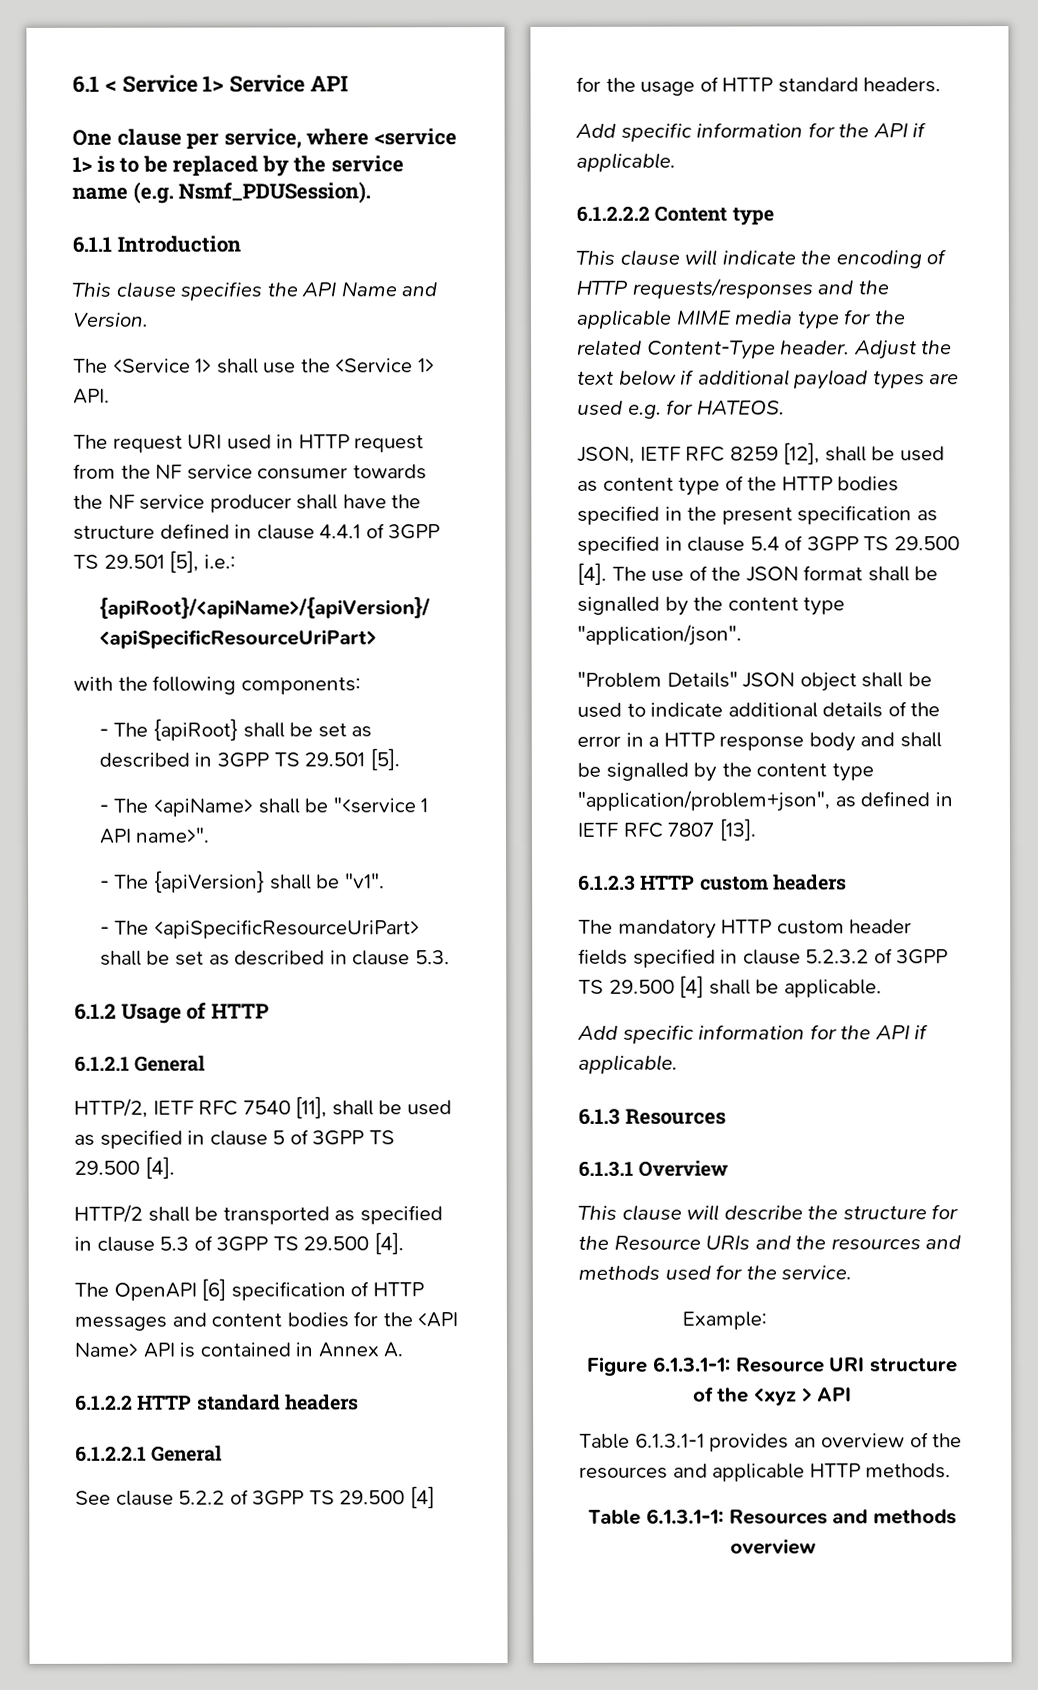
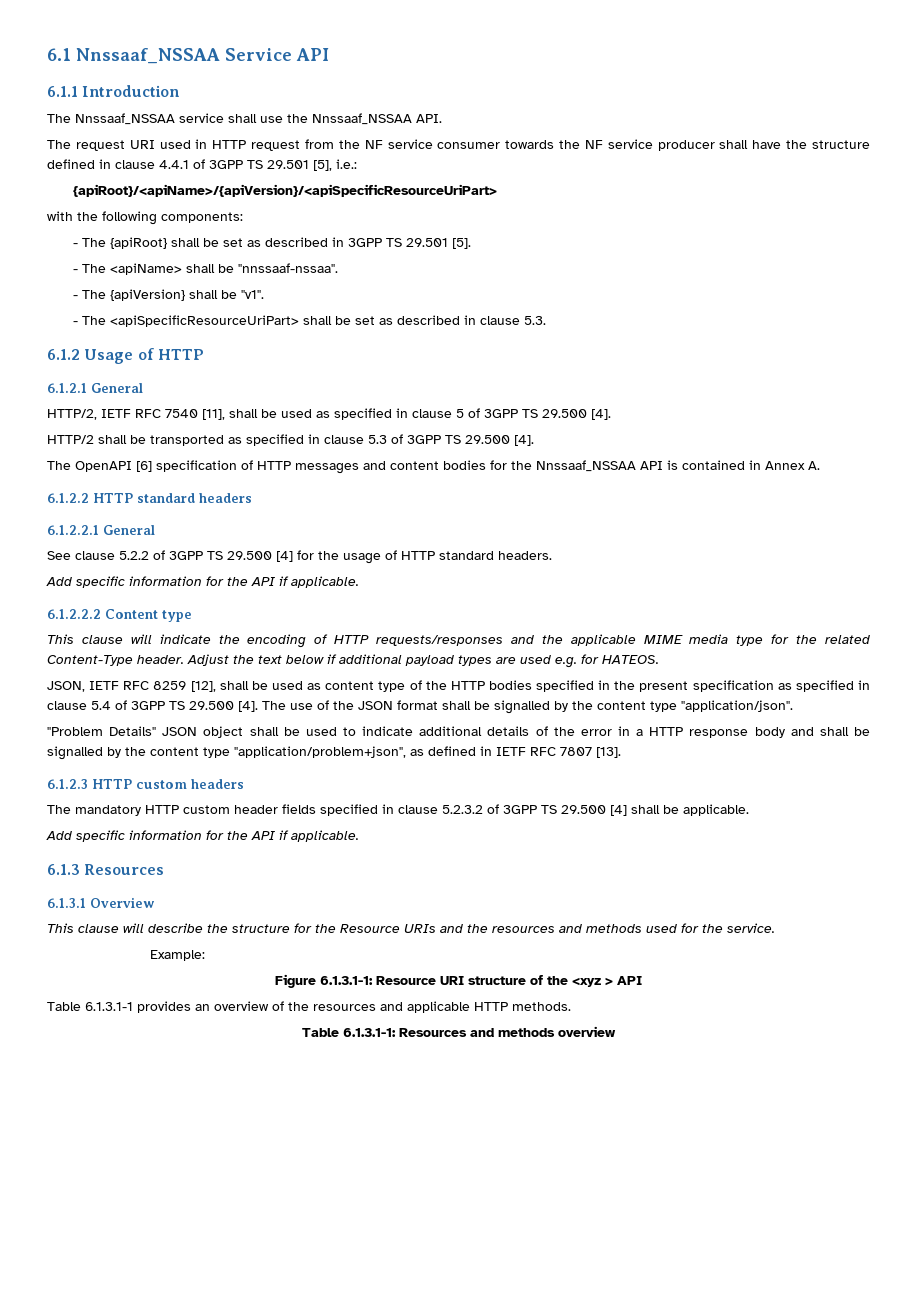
[104,74,225,93] < Service 1> -> [76,48,220,64] Nnssaaf_NSSAA
[72,128,457,150] [72,155,404,177] [72,181,372,204] [72,235,241,253] [72,281,438,301] [72,312,149,327] [73,358,213,373] One clause per service, where <service 1> is to be replaced by the service name (e.g. Nsmf_PDUSession). // 6.1.1 Introduction // This clause specifies the API Name and Version. // The <Service 1> -> [47,85,181,97] [47,113,224,125] 6.1.1 Introduction // The Nnssaaf_NSSAA service
[335,358,435,373] <Service 1> -> [312,113,412,125] Nnssaaf_NSSAA
[332,797,429,814] [98,827,210,844] "<service 1 API name>". -> [237,263,338,273] "nnssaaf-nssaa".
[417,1312,459,1328] [74,1342,138,1357] <API Name> -> [536,460,636,472] Nnssaaf_NSSAA

